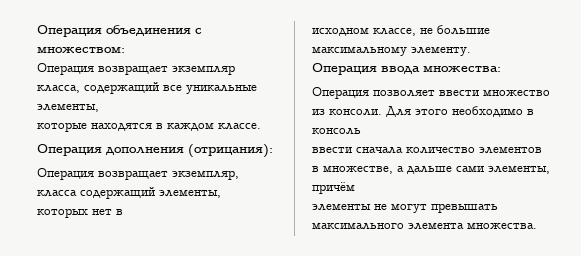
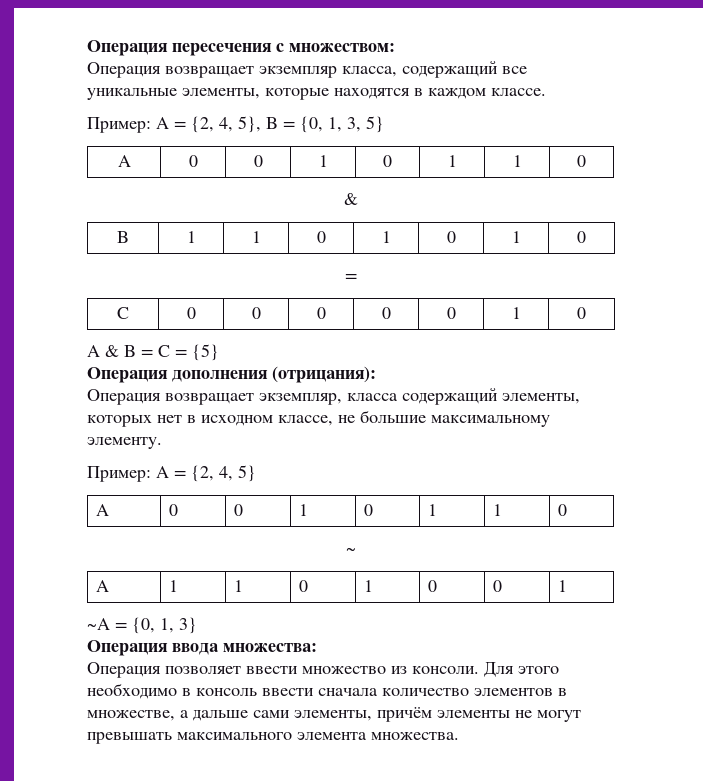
[37,25,191,37] Операция объединения -> [87,40,272,56] Операция пересечения
(99, 107) // -> (260, 93) none
(261, 126) none -> [87,116,384,133] [117,155,131,167] [188,155,198,167] [253,155,263,167] [318,155,328,167] [383,155,392,167] [447,155,457,167] [512,155,522,167] [577,155,586,167] [344,193,358,205] [117,231,129,243] [186,231,196,243] [251,231,261,243] [316,231,326,243] [381,231,391,243] [446,231,456,243] [511,231,521,243] [577,231,586,243] [345,274,357,281] [117,307,129,319] [186,307,196,319] [251,307,261,319] [316,307,326,319] [381,307,391,319] [446,307,456,319] [511,307,521,319] [577,307,586,319] [87,344,219,361] // Пример: A = {2, 4, 5}, B = {0, 1, 3, 5} // A | 0 | 0 | 1 | 0 | 1 | 1 | 0 // & // B | 1 | 1 | 0 | 1 | 0 | 1 | 0 // = // C | 0 | 0 | 0 | 0 | 0 | 1 | 0 // A & B = C = {5}
(123, 212) // -> (196, 419) none
(471, 51) none -> [87,465,256,482] [95,504,109,516] [168,504,178,516] [233,504,243,516] [298,504,308,516] [363,504,373,516] [427,504,437,516] [492,504,502,516] [557,504,567,516] [346,547,356,554] [95,580,109,592] [168,580,178,592] [233,580,243,592] [298,580,308,592] [363,580,373,592] [427,580,437,592] [492,580,502,592] [557,580,567,592] [87,617,197,634] // Пример: A = {2, 4, 5} // A | 0 | 0 | 1 | 0 | 1 | 1 | 0 // ~ // A | 1 | 1 | 0 | 1 | 0 | 0 | 1 // ~A = {0, 1, 3}
(361, 131) // -> (257, 692) none
(355, 188) // -> (432, 714) none

